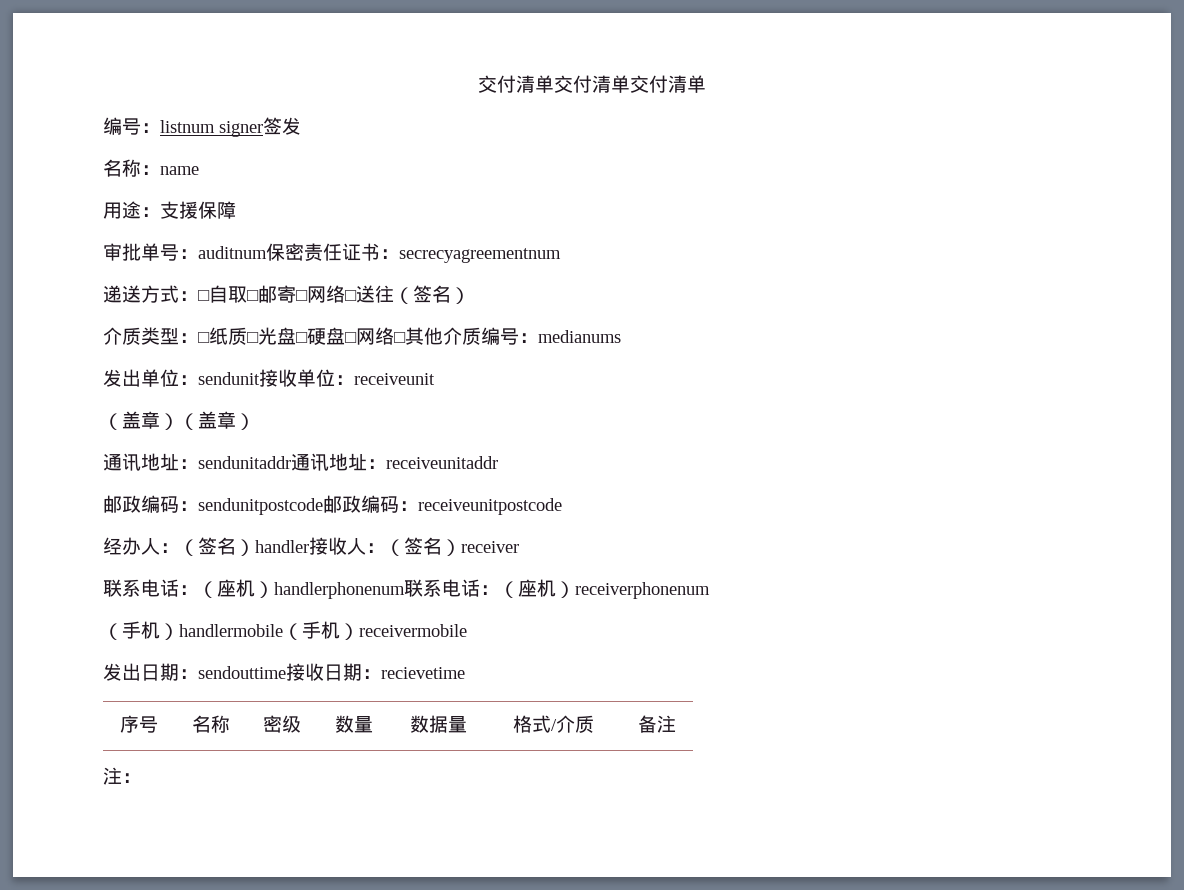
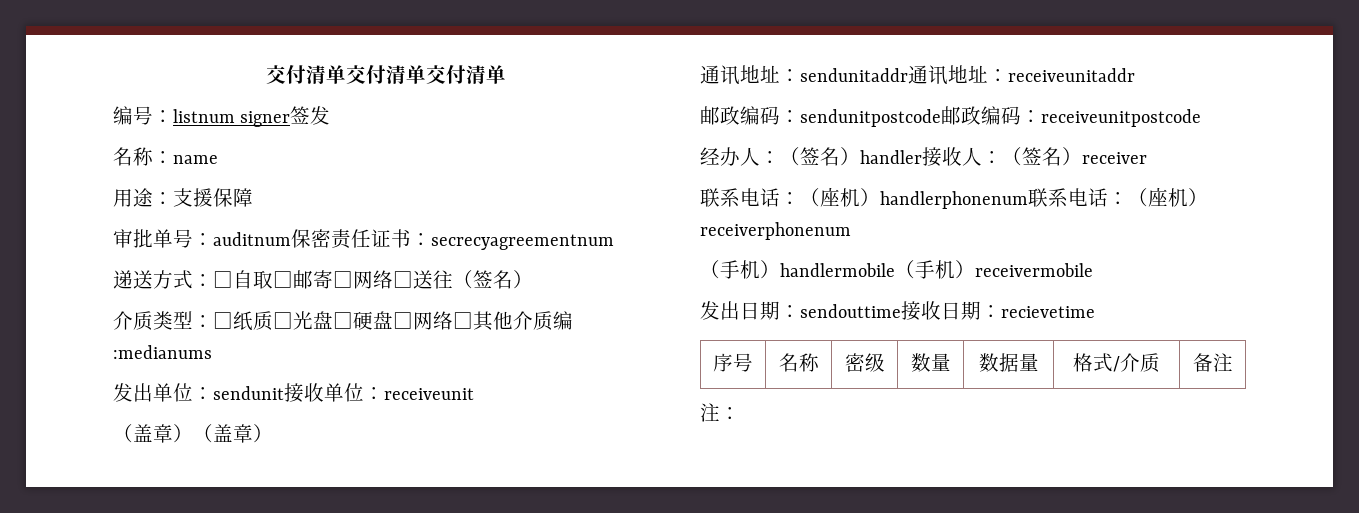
[500,328,621,345] 号：medianums -> [113,345,212,359] :medianums

